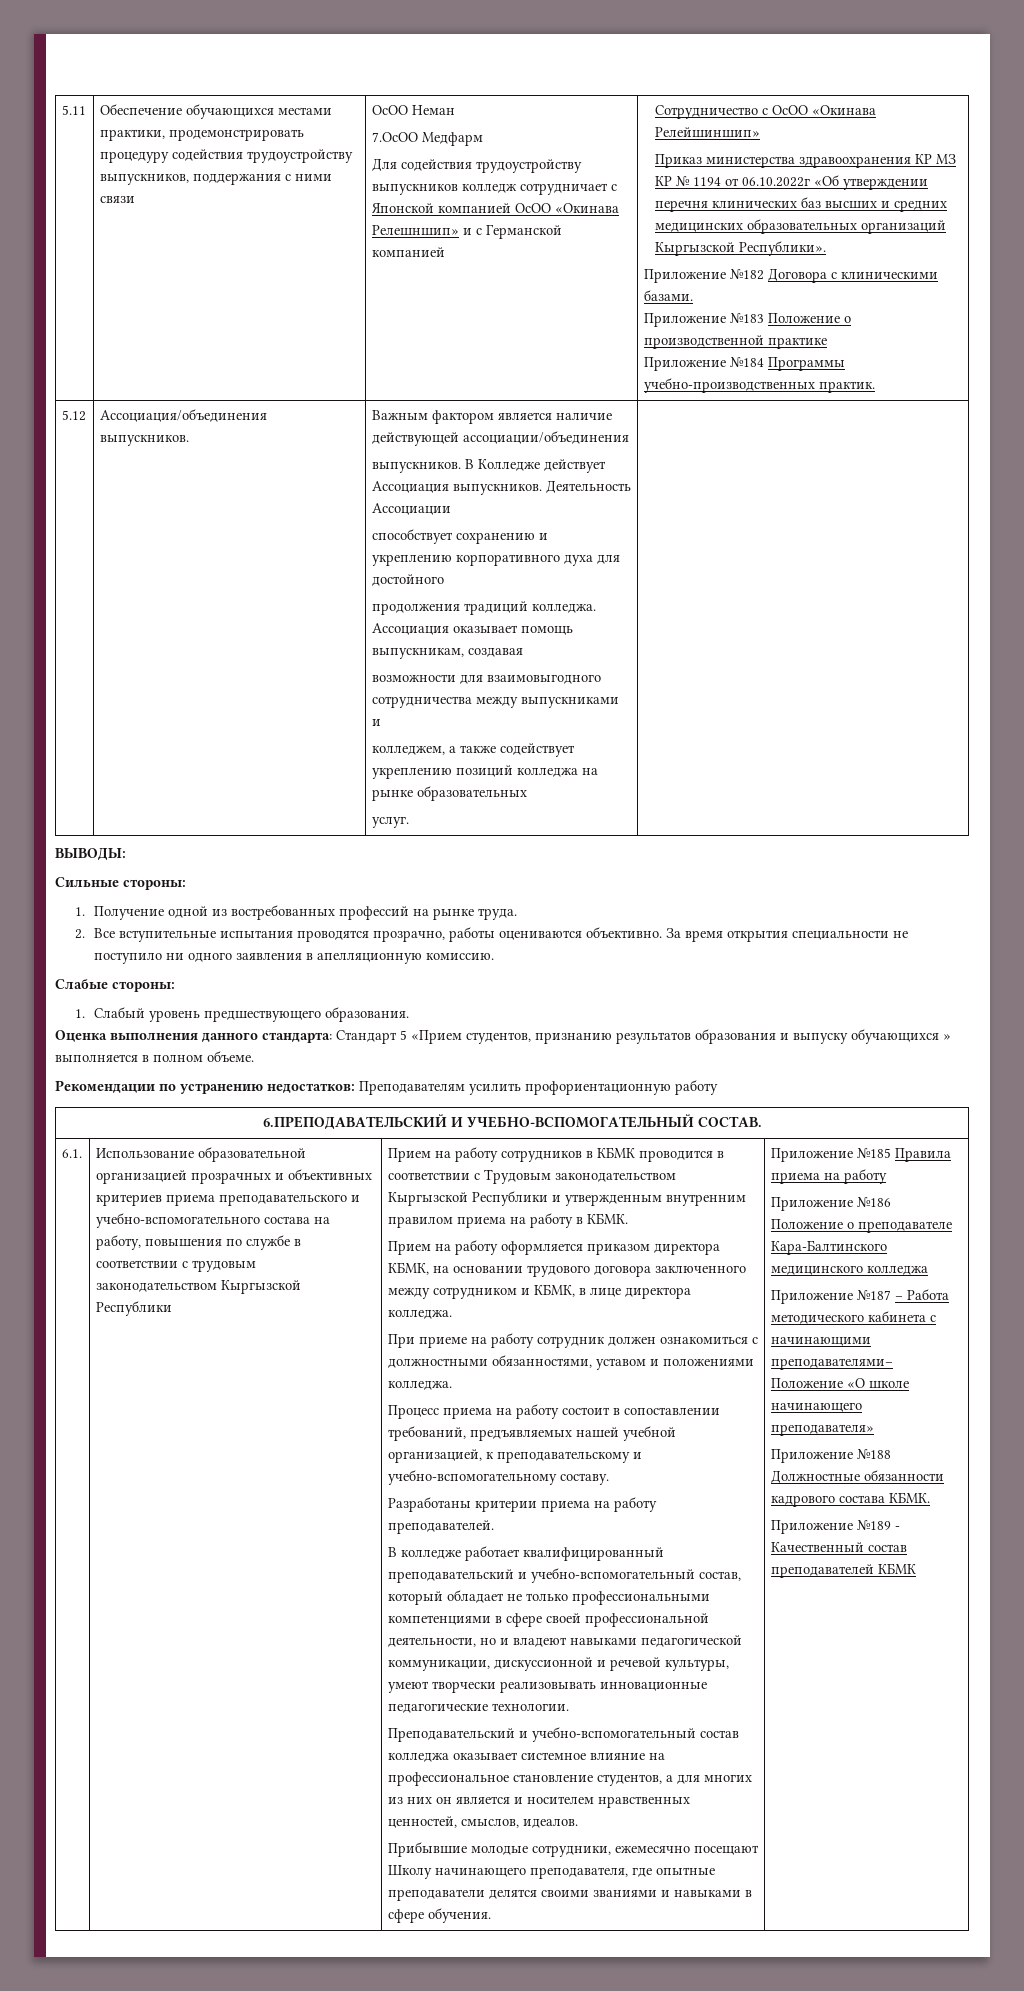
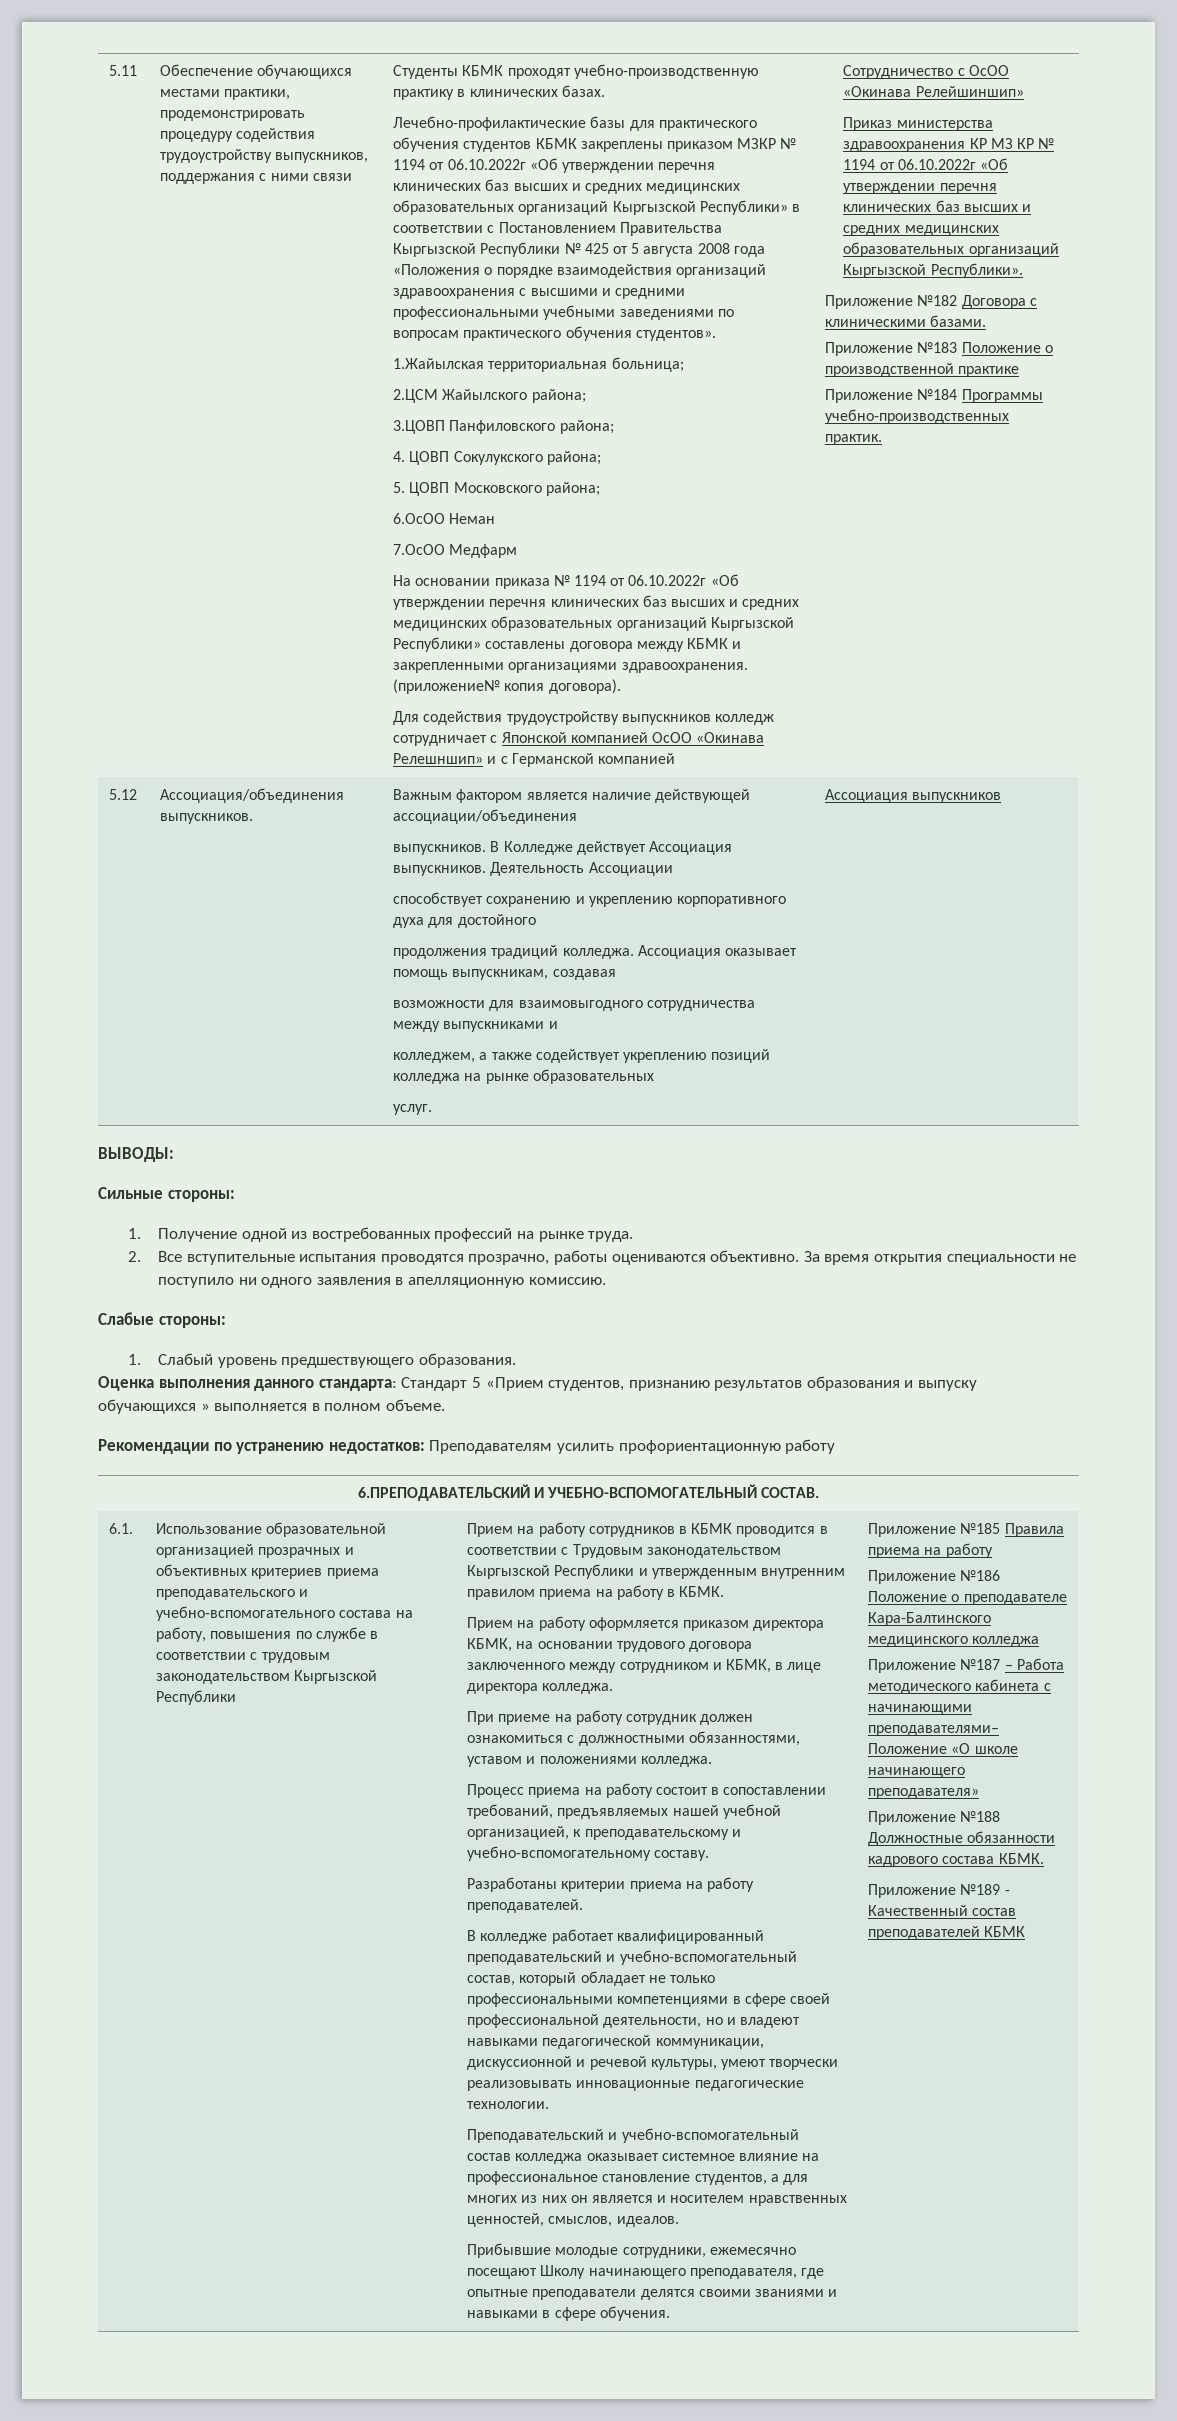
[371,105,455,115] [371,132,483,146] ОсОО Неман // 7.ОсОО Медфарм -> [393,64,759,79] [393,85,605,100] [393,116,757,131] [393,137,797,152] [393,158,716,173] [393,179,741,194] [393,200,801,215] [393,222,722,236] [393,242,765,257] [393,264,767,278] [393,288,686,299] [393,305,734,320] [393,326,716,341] [393,357,684,372] [393,389,586,403] [393,420,614,434] [393,451,601,465] [393,482,600,496] [393,513,496,524] [393,544,518,558] [393,574,739,589] [393,595,800,610] [393,616,794,631] [393,637,742,652] [393,662,748,673] [393,679,621,694] Студенты КБМК проходят учебно-производственную практику в клинических базах. // Лечебно-профилактические базы для практического обучения студентов КБМК закреплены приказом МЗКР № 1194 от 06.10.2022г «Об утверждении перечня клинических баз высших и средних медицинских образовательных организаций Кыргызской Республики» в соответствии с Постановлением Правительства Кыргызской Республики № 425 от 5 августа 2008 года «Положения о порядке взаимодействия организаций здравоохранения с высшими и средними профессиональными учебными заведениями по вопросам практического обучения студентов». // 1.Жайылская территориальная больница; // 2.ЦСМ Жайылского района; // 3.ЦОВП Панфиловского района; // 4. ЦОВП Сокулукского района; // 5. ЦОВП Московского района; // 6.ОсОО Неман // 7.ОсОО Медфарм // На основании приказа № 1194 от 06.10.2022г «Об утверждении перечня клинических баз высших и средних медицинских образовательных организаций Кыргызской Республики» составлены договора между КБМК и закрепленными организациями здравоохранения. (приложение№ копия договора).
(409, 822) none -> [825,789,1002,803] Ассоциация выпускников

